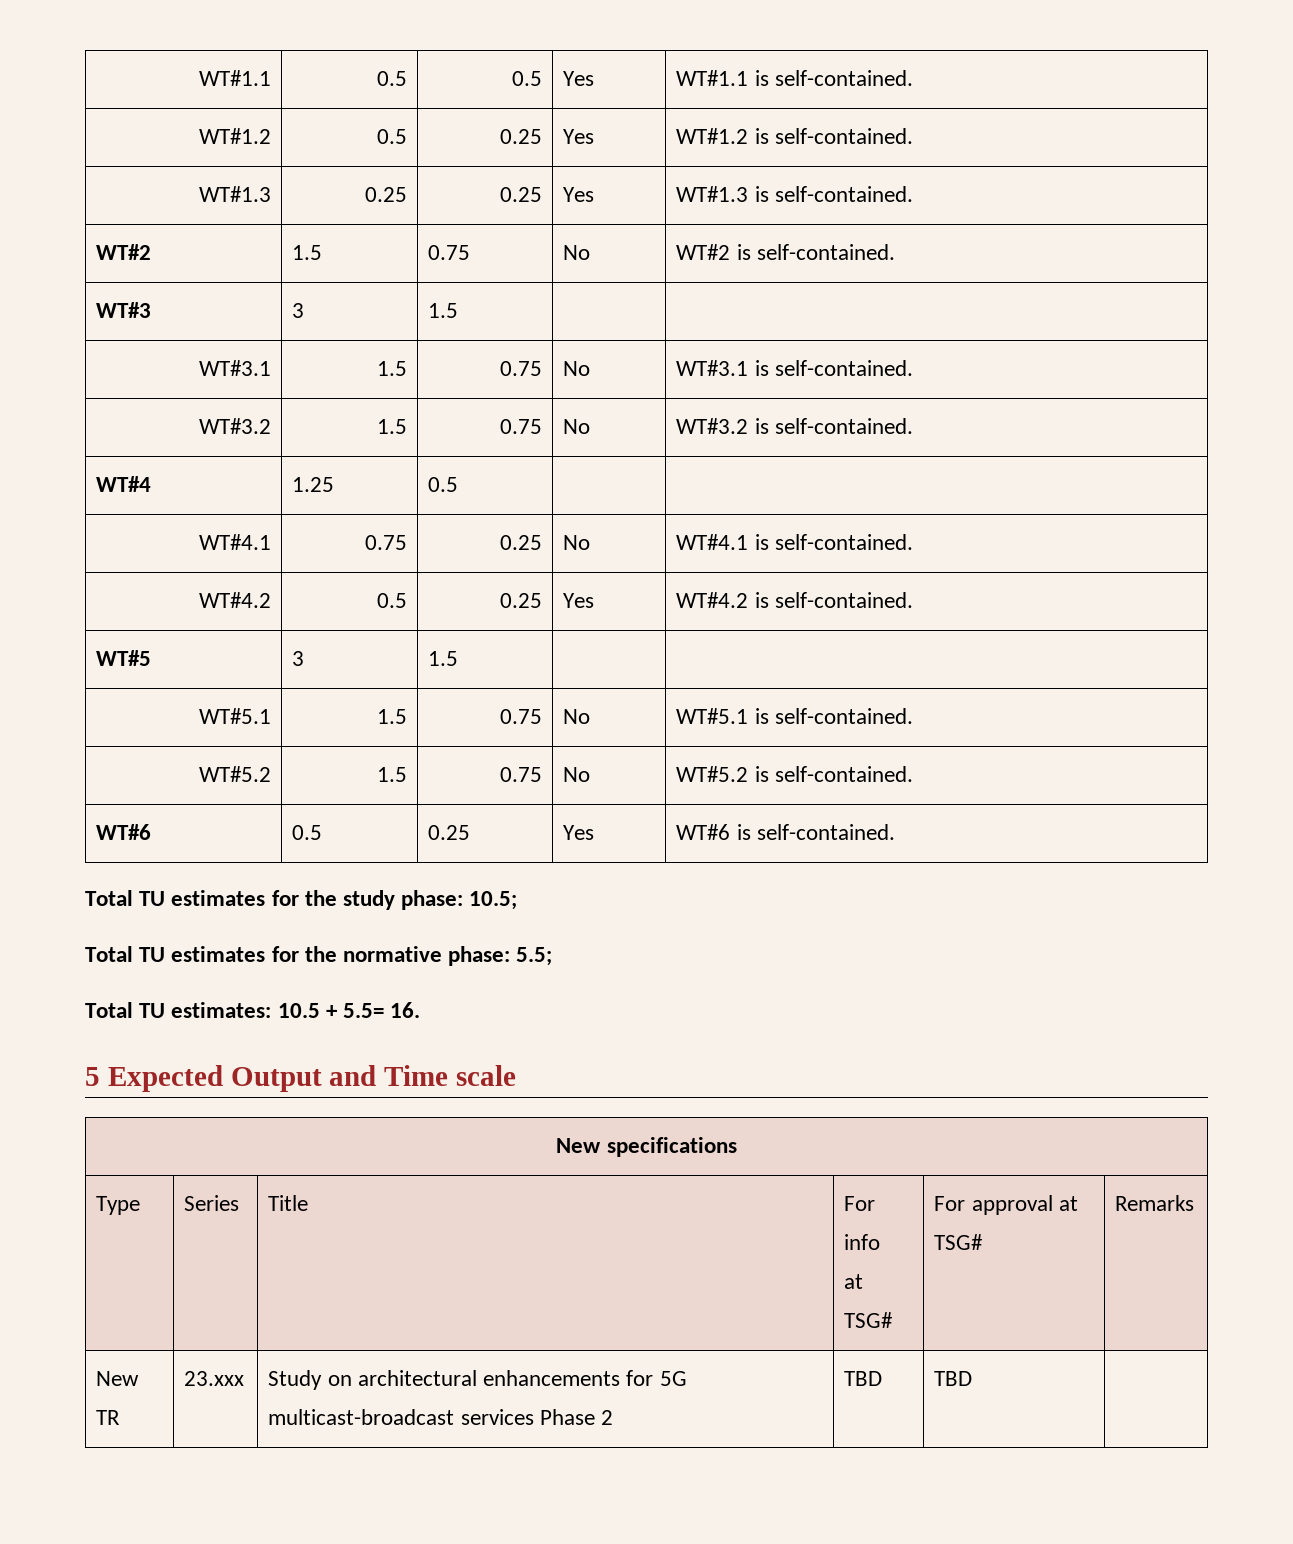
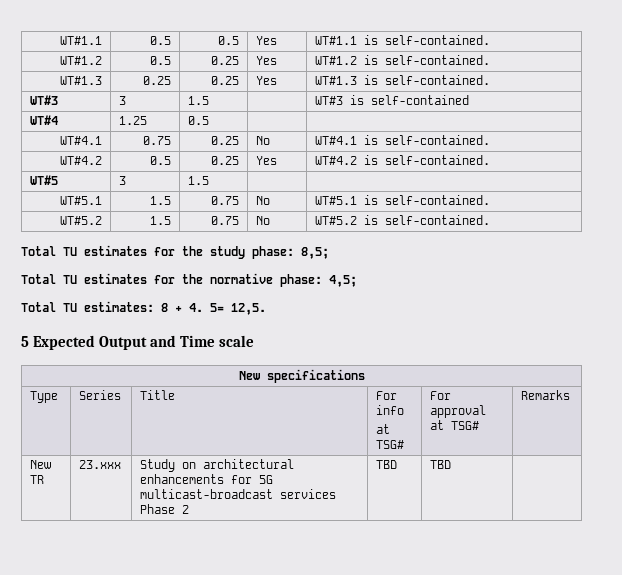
[96,244,152,260] [292,245,323,260] [428,245,471,260] [563,245,591,260] [676,244,895,260] [96,302,152,318] [292,303,305,318] [428,303,459,318] [198,360,271,376] [376,361,407,376] [499,361,542,376] [563,361,591,376] [676,360,913,376] [198,418,271,434] [376,419,407,434] [499,419,542,434] [563,419,591,434] [676,418,913,434] WT#2 | 1.5 | 0.75 | No | WT#2 is self-contained. // WT#3 | 3 | 1.5 | | // WT#3.1 | 1.5 | 0.75 | No | WT#3.1 is self-contained. // WT#3.2 | 1.5 | 0.75 | No | WT#3.2 is self-contained. -> [30,95,59,105] [119,96,127,105] [188,96,210,105] [315,95,470,105] WT#3 | 3 | 1.5 | | WT#3 is self-contained
[96,824,152,840] [292,825,323,840] [428,825,471,840] [563,825,595,840] [676,824,895,840] // WT#6 | 0.5 | 0.25 | Yes | WT#6 is self-contained. -> (491, 220) none
[469,891,518,910] 10.5; -> [301,247,329,259] 8,5;
[516,947,553,966] 5.5; -> [329,275,357,287] 4,5;
[277,1002,421,1018] 10.5 + 5.5= 16. -> [161,303,266,315] 8 + 4. 5= 12,5.

